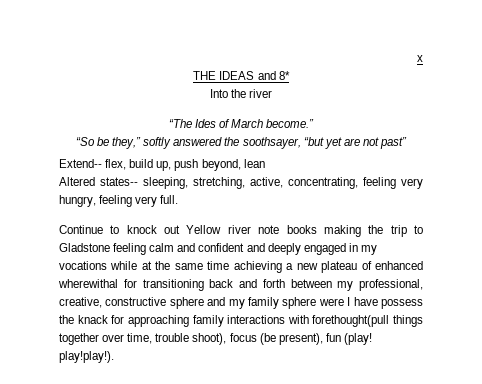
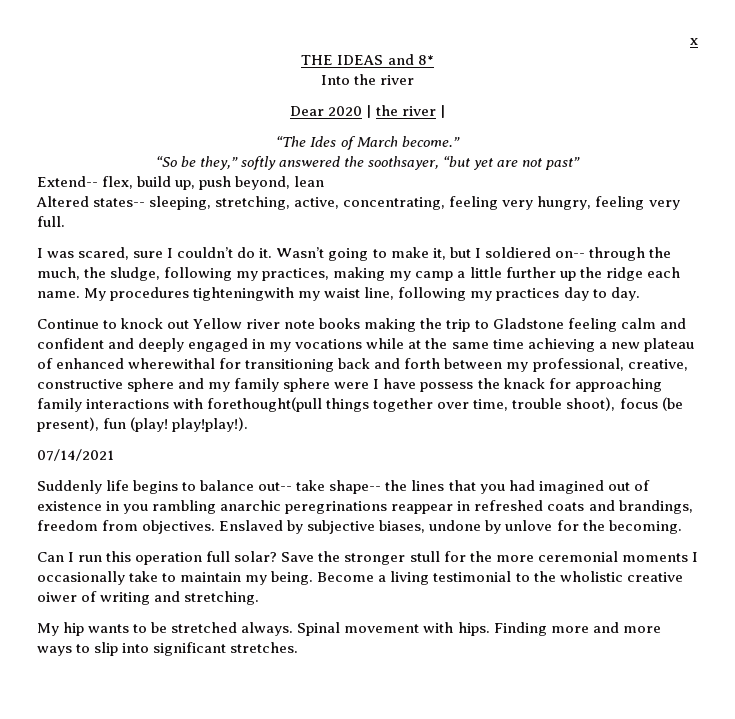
(273, 93) none -> [290,105,445,118] // Dear 2020 | the river |
(179, 199) none -> [37,247,671,261] [37,267,680,281] [37,287,640,301] // I was scared, sure I couldn’t do it. Wasn’t going to make it, but I soldiered on-- through the much, the sludge, following my practices, making my camp a little further up the ridge each name. My procedures tighteningwith my waist line, following my practices day to day.
(114, 357) none -> [37,449,114,461] [37,480,650,494] [37,500,693,514] [37,520,682,534] [37,551,698,565] [37,571,683,585] [37,591,260,605] [37,622,661,636] [37,642,299,656] // 07/14/2021 // Suddenly life begins to balance out-- take shape-- the lines that you had imagined out of existence in you rambling anarchic peregrinations reappear in refreshed coats and brandings, freedom from objectives. Enslaved by subjective biases, undone by unlove for the becoming. // Can I run this operation full solar? Save the stronger stull for the more ceremonial moments I occasionally take to maintain my being. Become a living testimonial to the wholistic creative oiwer of writing and stretching. // My hip wants to be stretched always. Spinal movement with hips. Finding more and more ways to slip into significant stretches.

